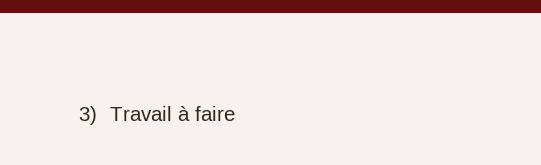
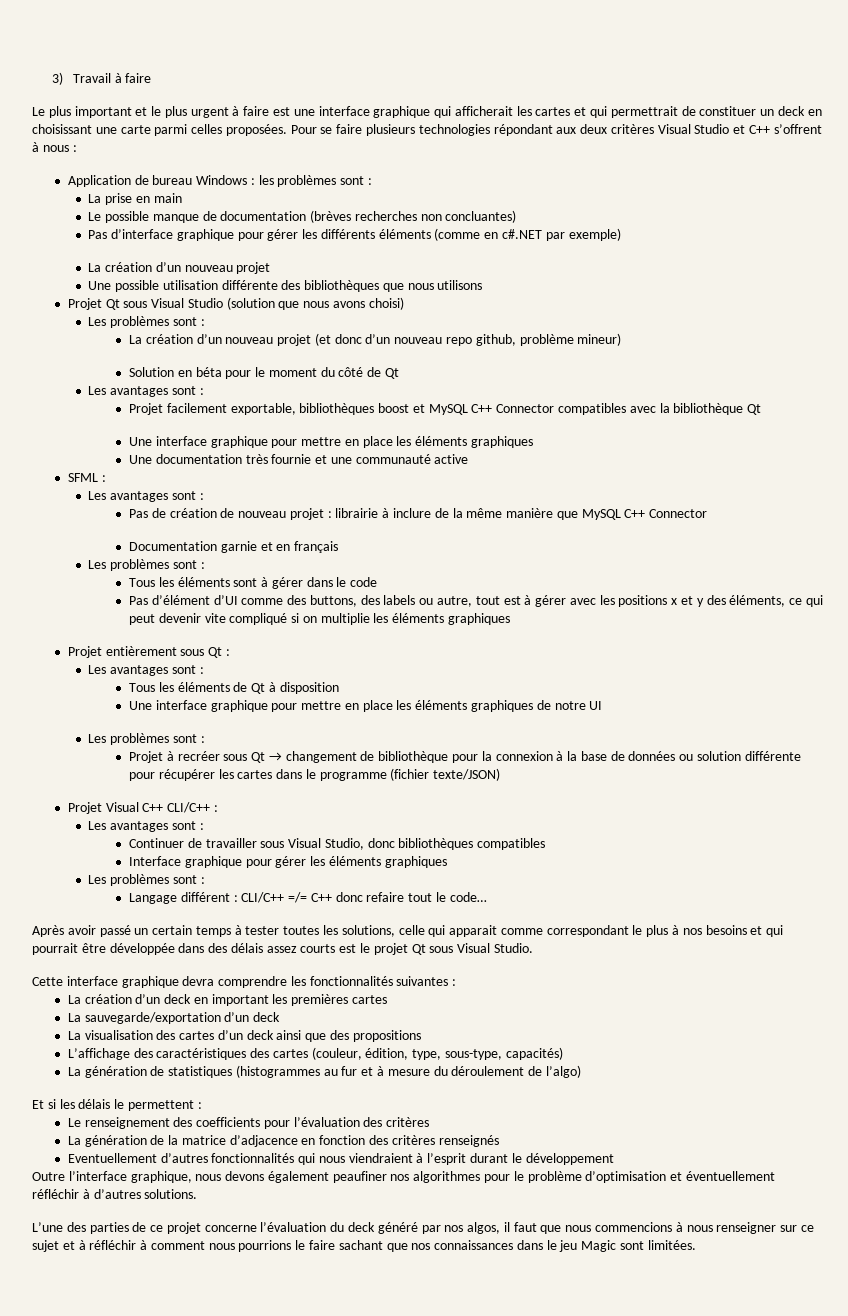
(235, 113) none -> [32,106,822,118] [32,124,822,136] [32,142,77,152] [67,175,373,187] [88,193,182,205] [88,210,517,223] [88,228,621,241] [88,262,271,274] [88,280,483,292] [67,297,404,310] [88,316,205,328] [128,333,622,346] [128,367,399,379] [88,386,204,397] [128,403,762,415] [128,436,533,448] [128,454,469,464] [67,473,106,482] [88,491,204,502] [128,508,708,520] [128,541,339,553] [88,559,205,571] [128,577,378,589] [128,595,823,607] [128,613,510,625] [67,646,230,658] [88,665,204,676] [128,682,339,694] [128,700,603,712] [88,733,205,745] [128,751,801,763] [128,768,501,781] [67,802,218,814] [88,821,204,832] [128,838,546,850] [128,856,447,868] [88,874,205,886] [128,892,487,904] [32,925,784,937] [32,943,533,955] [32,976,457,988] [67,994,388,1006] [67,1012,281,1024] [67,1030,421,1042] [67,1047,563,1060] [67,1065,581,1078] [32,1099,202,1111] [67,1117,430,1129] [67,1135,499,1147] [67,1153,614,1165] [32,1171,775,1183] [32,1189,198,1199] [32,1222,814,1234] [32,1240,696,1252] // Le plus important et le plus urgent à faire est une interface graphique qui afficherait les cartes et qui permettrait de constituer un deck en choisissant une carte parmi celles proposées. Pour se faire plusieurs technologies répondant aux deux critères Visual Studio et C++ s’offrent à nous : // Application de bureau Windows : les problèmes sont : // La prise en main // Le possible manque de documentation (brèves recherches non concluantes) // Pas d’interface graphique pour gérer les différents éléments (comme en c#.NET par exemple) // La création d’un nouveau projet // Une possible utilisation différente des bibliothèques que nous utilisons // Projet Qt sous Visual Studio (solution que nous avons choisi) // Les problèmes sont : // La création d’un nouveau projet (et donc d’un nouveau repo github, problème mineur) // Solution en béta pour le moment du côté de Qt // Les avantages sont : // Projet facilement exportable, bibliothèques boost et MySQL C++ Connector compatibles avec la bibliothèque Qt // Une interface graphique pour mettre en place les éléments graphiques // Une documentation très fournie et une communauté active // SFML : // Les avantages sont : // Pas de création de nouveau projet : librairie à inclure de la même manière que MySQL C++ Connector // Documentation garnie et en français // Les problèmes sont : // Tous les éléments sont à gérer dans le code // Pas d’élément d’UI comme des buttons, des labels ou autre, tout est à gérer avec les positions x et y des éléments, ce qui peut devenir vite compliqué si on multiplie les éléments graphiques // Projet entièrement sous Qt : // Les avantages sont : // Tous les éléments de Qt à disposition // Une interface graphique pour mettre en place les éléments graphiques de notre UI // Les problèmes sont : // Projet à recréer sous Qt → changement de bibliothèque pour la connexion à la base de données ou solution différente pour récupérer les cartes dans le programme (fichier texte/JSON) // Projet Visual C++ CLI/C++ : // Les avantages sont : // Continuer de travailler sous Visual Studio, donc bibliothèques compatibles // Interface graphique pour gérer les éléments graphiques // Les problèmes sont : // Langage différent : CLI/C++ =/= C++ donc refaire tout le code… // Après avoir passé un certain temps à tester toutes les solutions, celle qui apparait comme correspondant le plus à nos besoins et qui pourrait être développée dans des délais assez courts est le projet Qt sous Visual Studio. // Cette interface graphique devra comprendre les fonctionnalités suivantes : // La création d’un deck en important les premières cartes // La sauvegarde/exportation d’un deck // La visualisation des cartes d’un deck ainsi que des propositions // L’affichage des caractéristiques des cartes (couleur, édition, type, sous-type, capacités) // La génération de statistiques (histogrammes au fur et à mesure du déroulement de l’algo) // Et si les délais le permettent : // Le renseignement des coefficients pour l’évaluation des critères // La génération de la matrice d’adjacence en fonction des critères renseignés // Eventuellement d’autres fonctionnalités qui nous viendraient à l’esprit durant le développement // Outre l’interface graphique, nous devons également peaufiner nos algorithmes pour le problème d’optimisation et éventuellement réfléchir à d’autres solutions. // L’une des parties de ce projet concerne l’évaluation du deck généré par nos algos, il faut que nous commencions à nous renseigner sur ce sujet et à réfléchir à comment nous pourrions le faire sachant que nos connaissances dans le jeu Magic sont limitées.

